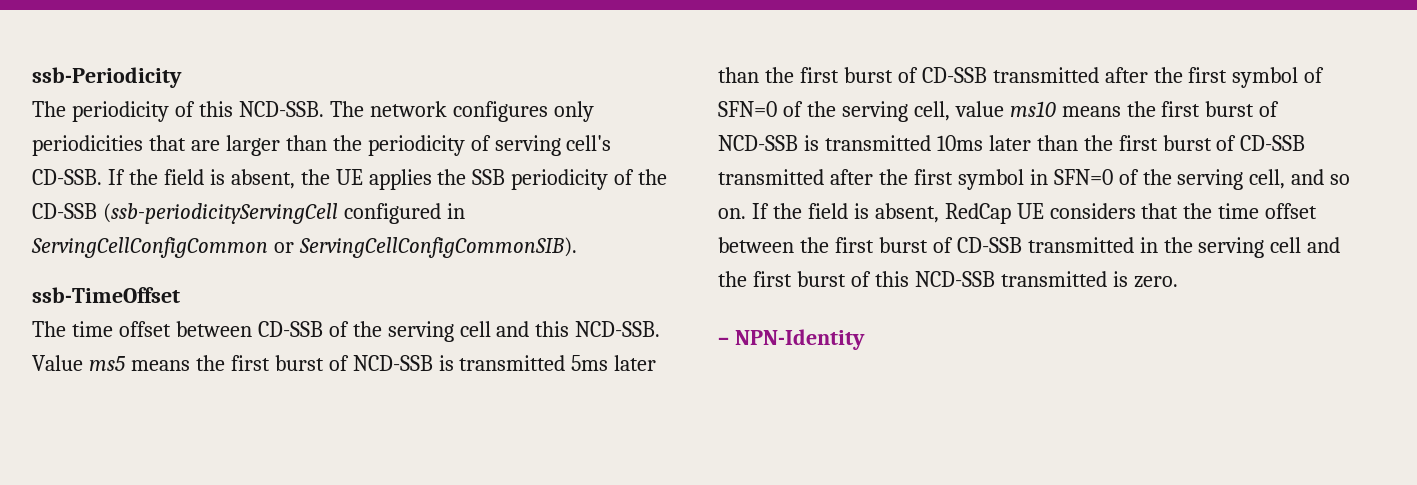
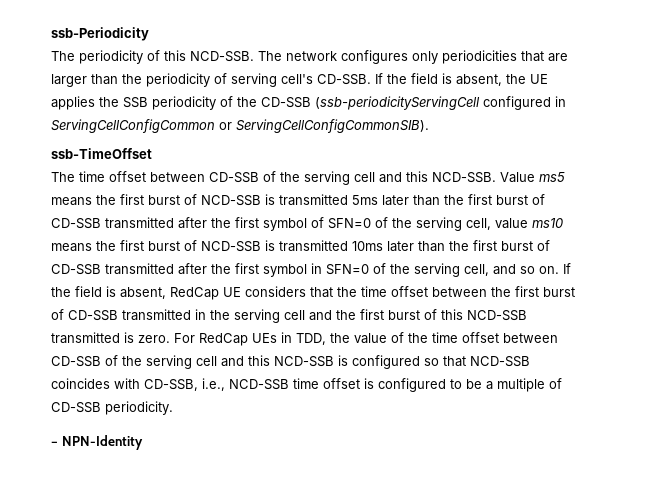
(1178, 282) none -> [174,332,558,346] [51,355,530,369] [51,378,562,392] [51,401,173,415] For RedCap UEs in TDD, the value of the time offset between CD-SSB of the serving cell and this NCD-SSB is configured so that NCD-SSB coincides with CD-SSB, i.e., NCD-SSB time offset is configured to be a multiple of CD-SSB periodicity.

